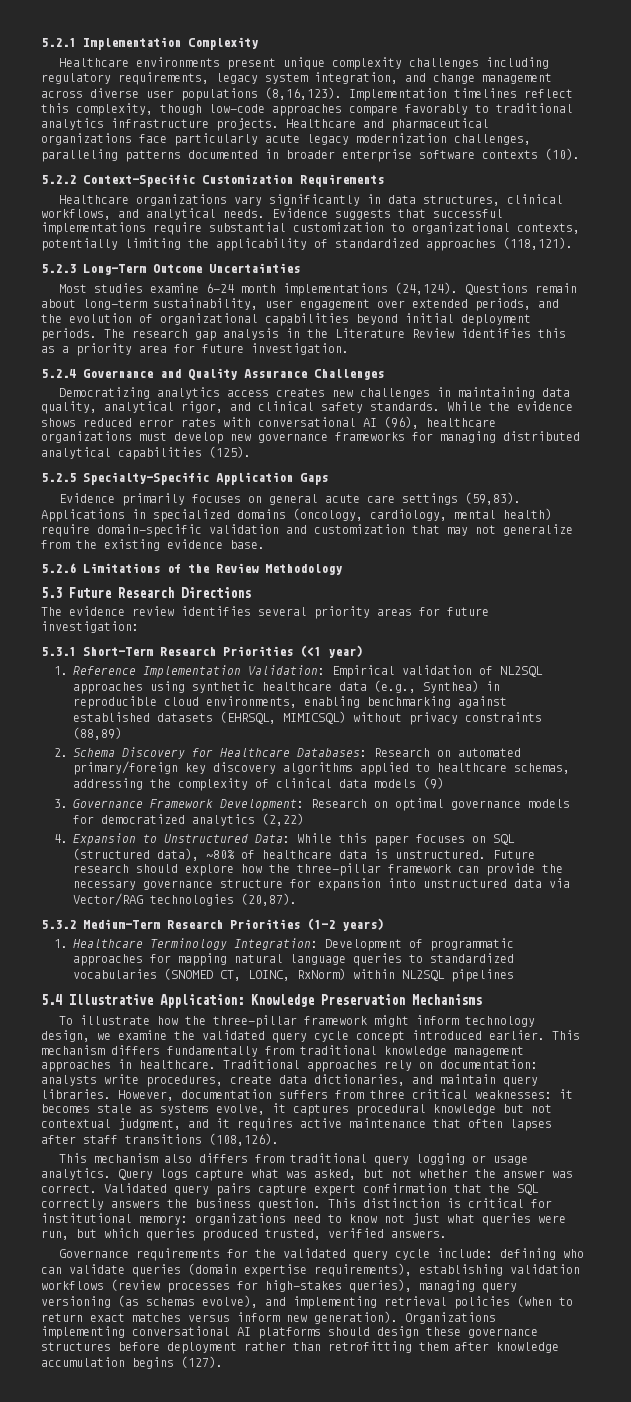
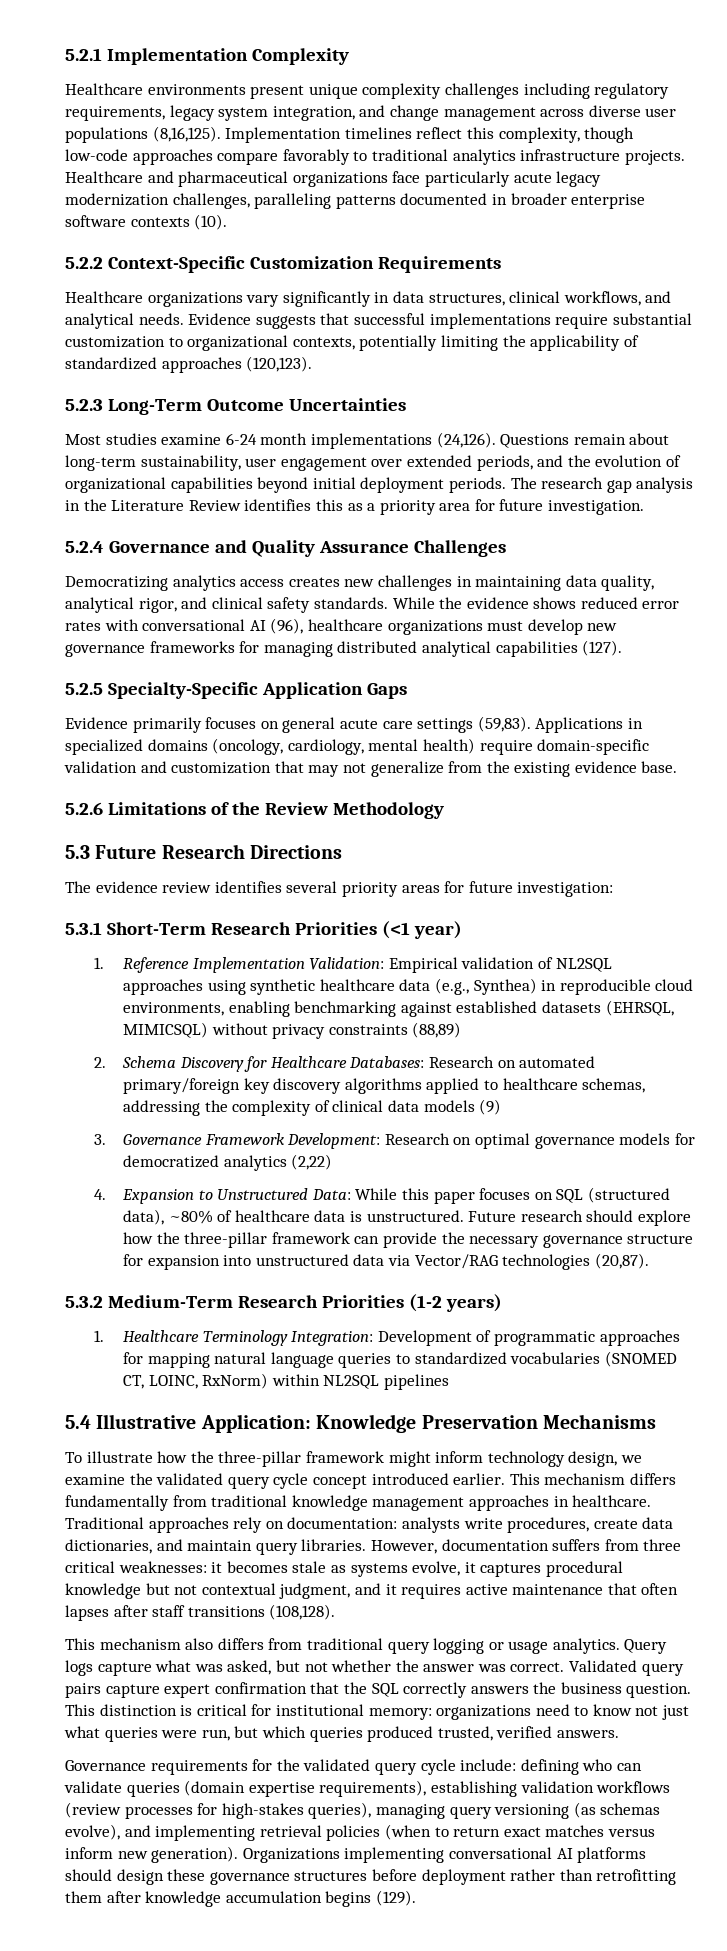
[265,87,342,100] (8,16,123). -> [152,126,221,142] (8,16,125).
[503,237,573,250] (118,121). -> [246,356,313,372] (120,123).
[394,282,458,295] (24,124). -> [436,432,496,448] (24,126).
[209,446,251,458] (125). -> [582,640,623,656] (127).
[209,1133,279,1146] (108,126). -> [269,1604,336,1620] (108,128).
[181,1356,223,1368] (127). -> [375,1890,416,1906] (129).

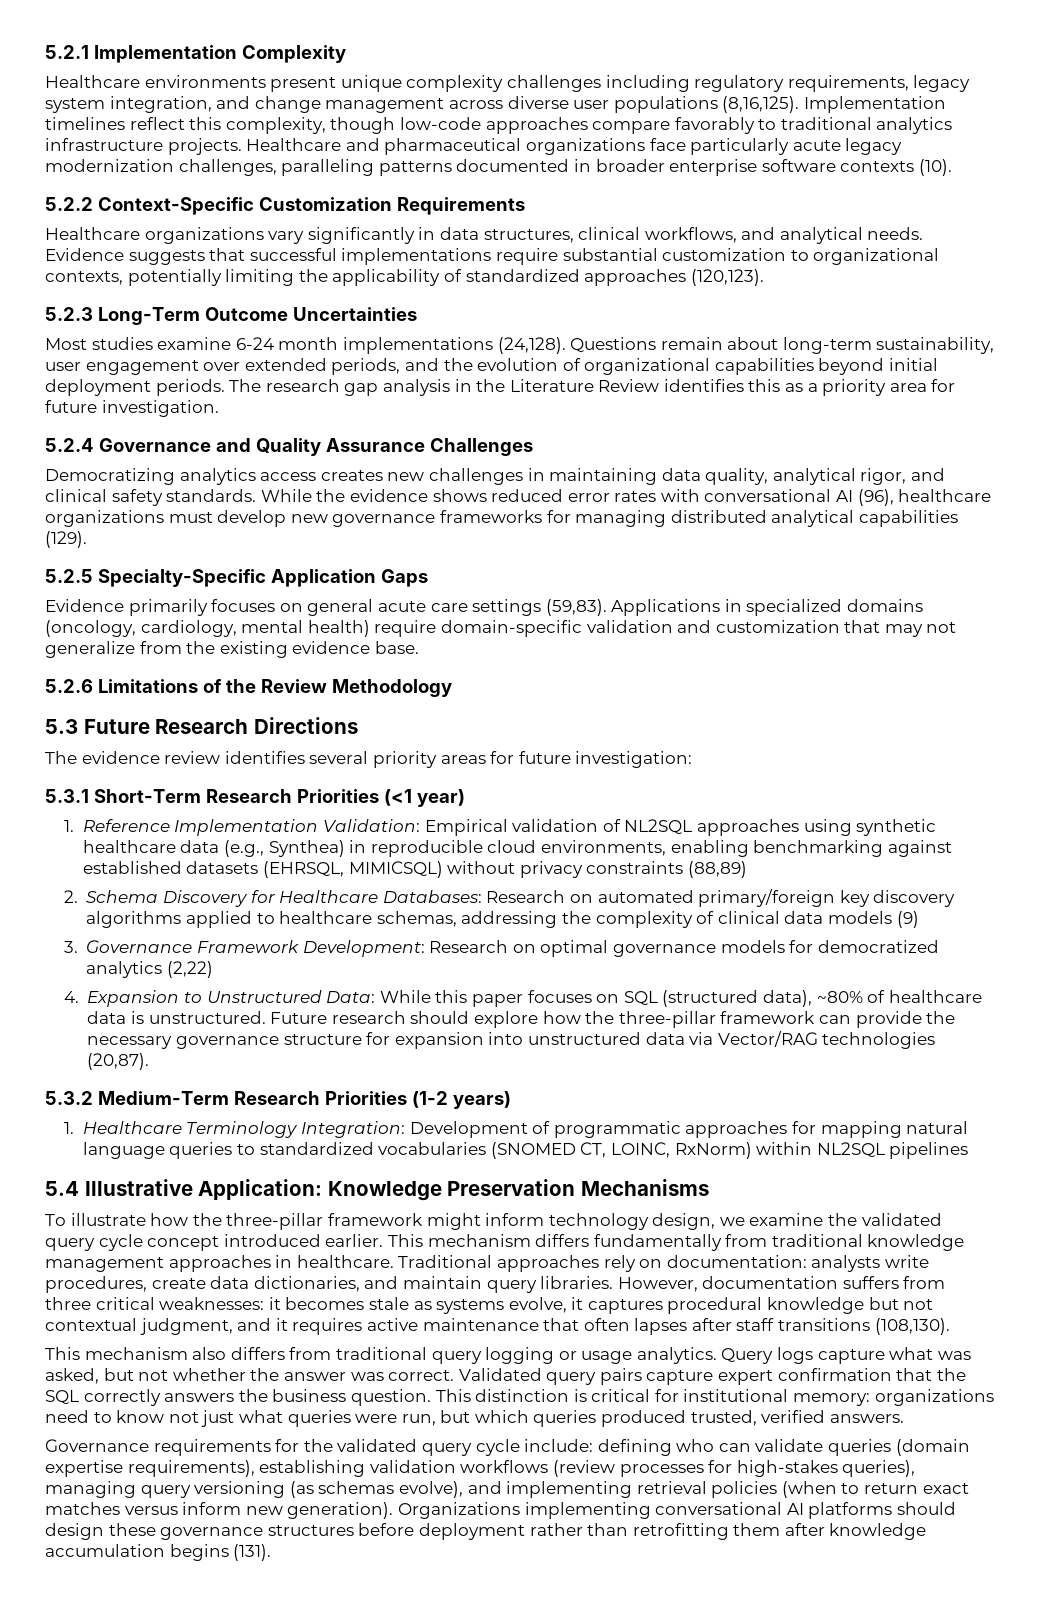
[436,432,496,448] (24,126). -> [497,337,566,354] (24,128).
[582,640,623,656] (127). -> [45,531,87,548] (129).
[269,1604,336,1620] (108,128). -> [874,1318,950,1335] (108,130).
[375,1890,416,1906] (129). -> [233,1544,272,1561] (131).

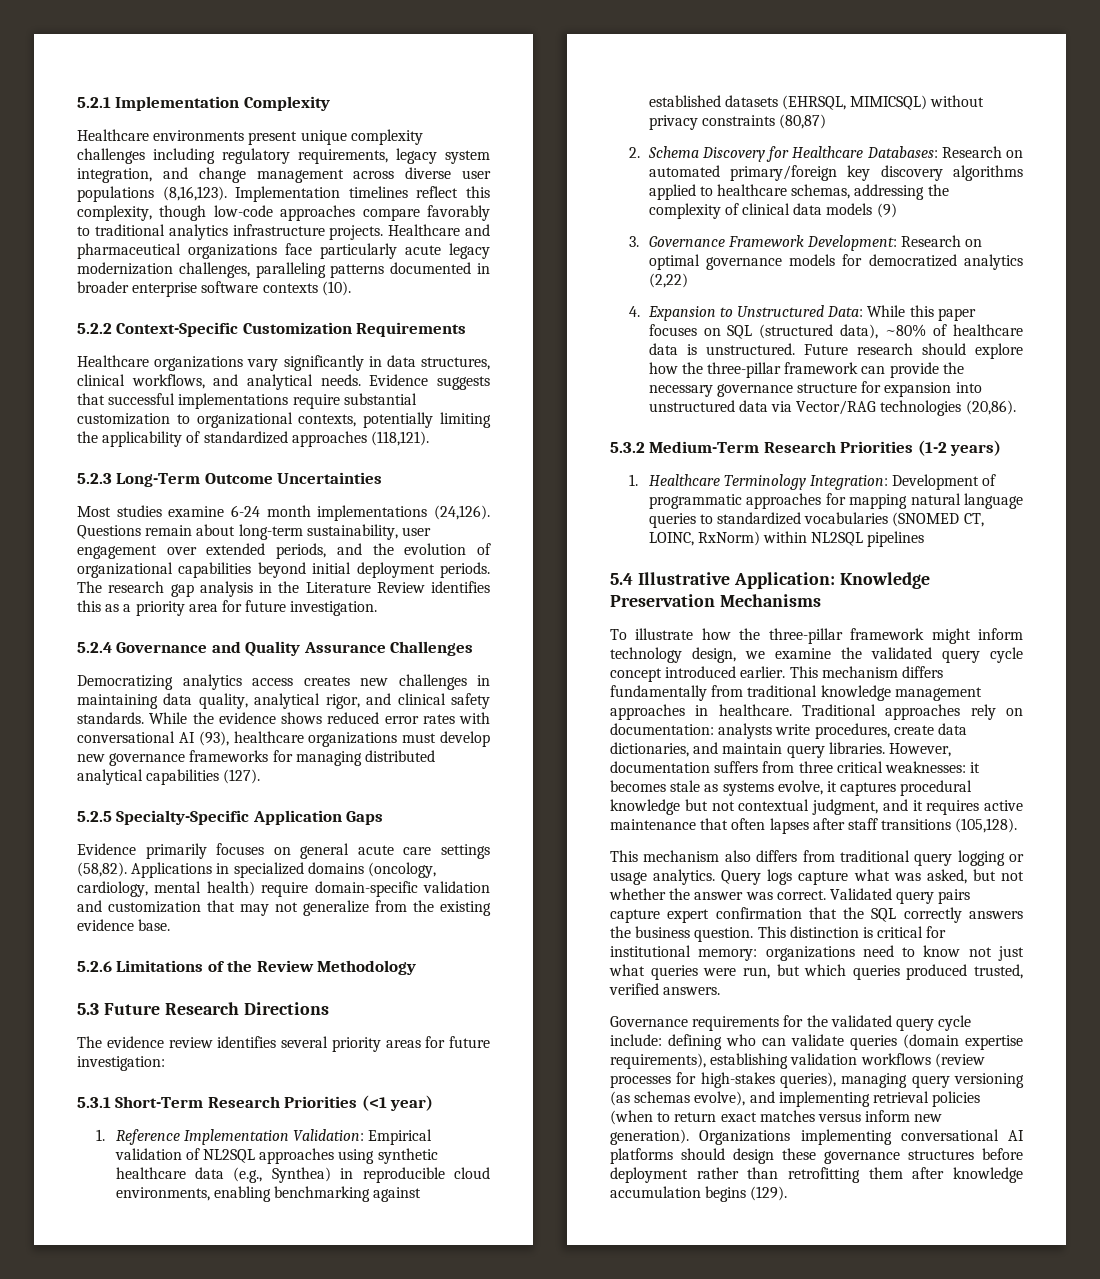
[722,96,800,113] (8,16,125). -> [162,186,227,201] (8,16,123).
[690,269,764,286] (120,123). -> [370,431,429,446] (118,121).
[497,337,566,354] (24,128). -> [433,505,490,520] (24,126).
[857,489,894,506] (96), -> [198,731,229,746] (93),
[45,531,87,548] (129). -> [223,769,261,784] (127).
[545,599,607,616] (59,83). -> [77,862,127,877] (58,82).
[688,861,748,878] (88,89) -> [778,114,826,129] (80,87)
[87,1053,150,1070] (20,87). -> [965,400,1016,415] (20,86).
[874,1318,950,1335] (108,130). -> [955,818,1018,833] (105,128).
[233,1544,272,1561] (131). -> [750,1186,788,1201] (129).

